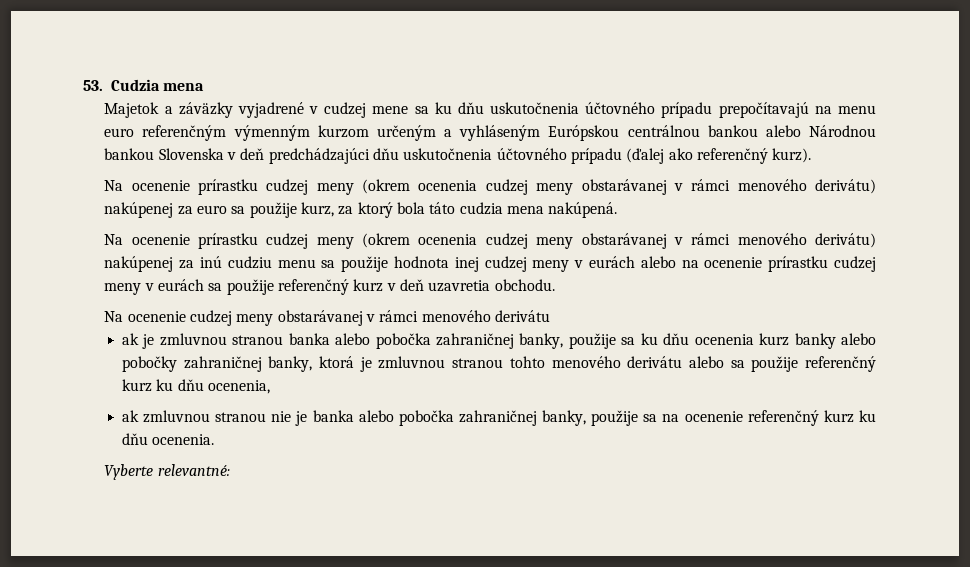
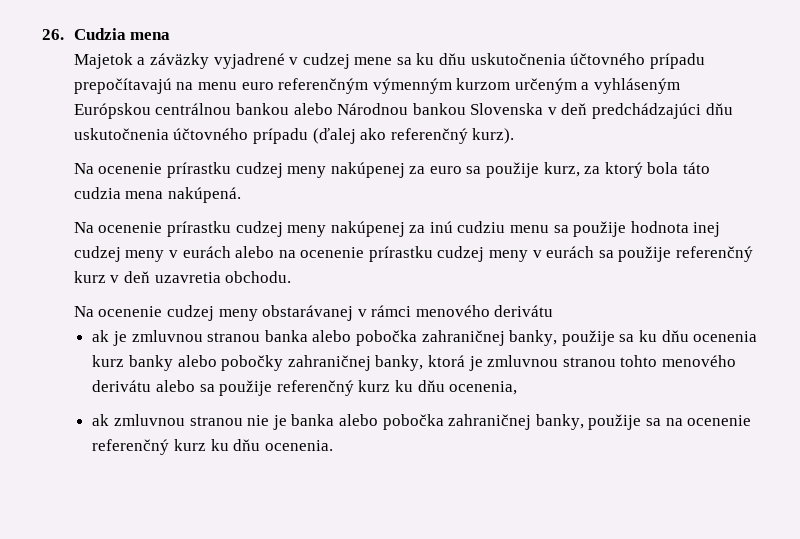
[83,80,103,91] 53. -> [42,29,64,40] 26.
[362,179,876,195] (okrem ocenenia cudzej meny obstarávanej v rámci menového derivátu) -> (327, 172) none
[362,233,876,249] (okrem ocenenia cudzej meny obstarávanej v rámci menového derivátu) -> (327, 231) none
[104,464,230,480] // Vyberte relevantné: -> (333, 445) none

